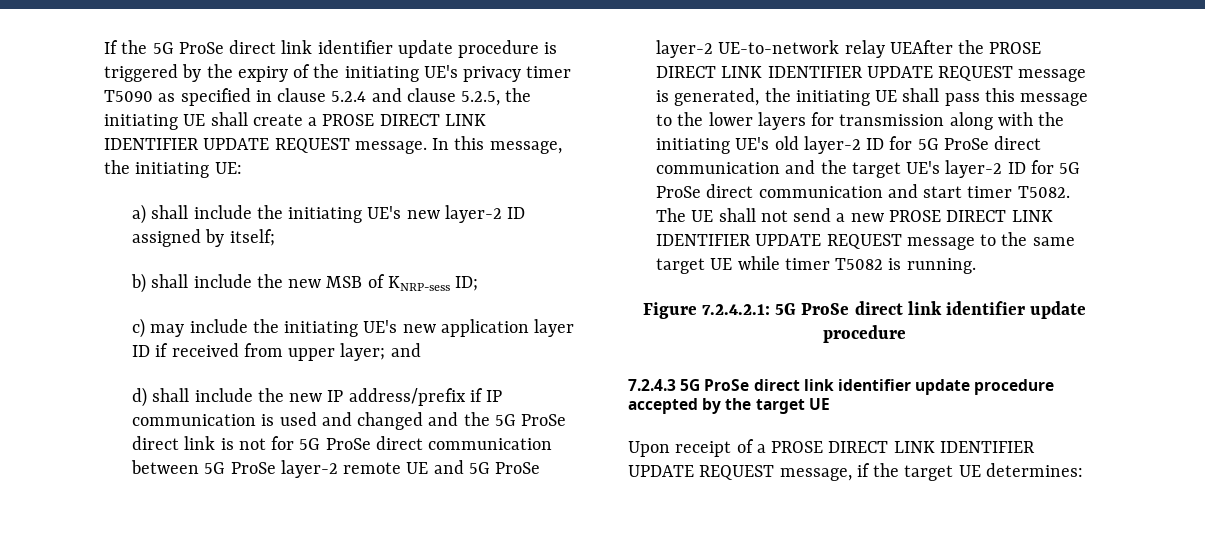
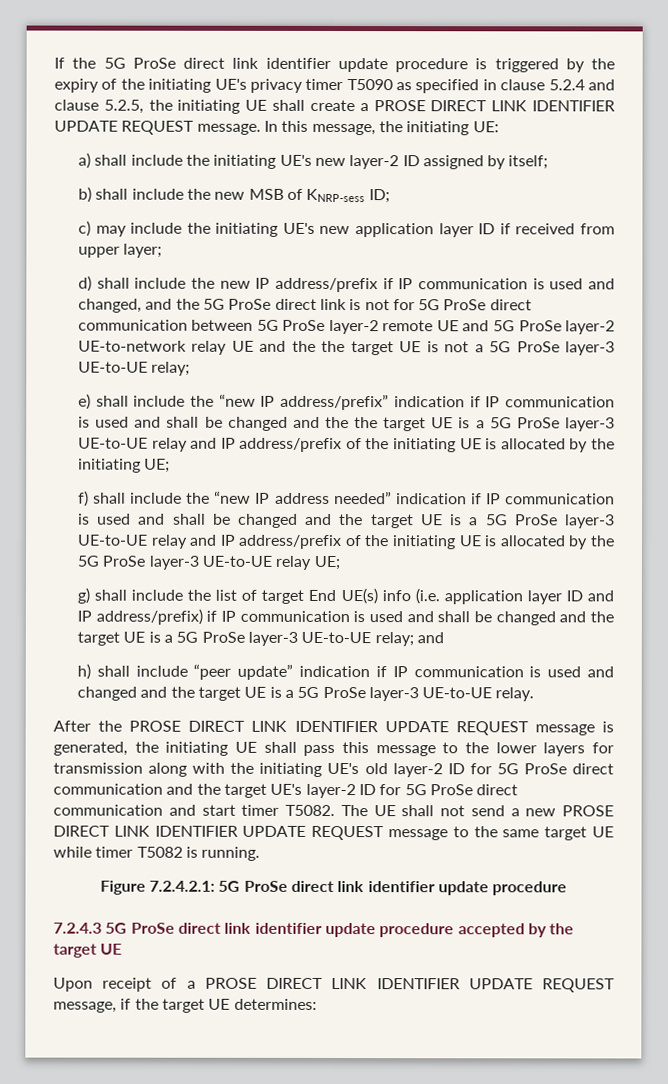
[390,343,421,357] and -> (163, 250) none
[357,412,424,430] changed -> [77,298,142,313] changed,
[889,40,953,54] UEAfter -> [231,340,616,356] [77,361,191,376] [77,393,615,411] [77,416,615,432] [77,437,615,453] [77,458,171,473] [77,490,615,507] [77,513,616,529] [76,534,615,550] [76,555,340,571] [76,587,614,605] [76,608,615,626] [76,631,444,647] [76,663,615,680] [76,686,535,702] [53,720,91,732] UE and the the target UE is not a 5G ProSe layer-3 UE-to-UE relay; // e) shall include the “new IP address/prefix” indication if IP communication is used and shall be changed and the the target UE is a 5G ProSe layer-3 UE-to-UE relay and IP address/prefix of the initiating UE is allocated by the initiating UE; // f) shall include the “new IP address needed” indication if IP communication is used and shall be changed and the target UE is a 5G ProSe layer-3 UE-to-UE relay and IP address/prefix of the initiating UE is allocated by the 5G ProSe layer-3 UE-to-UE relay UE; // g) shall include the list of target End UE(s) info (i.e. application layer ID and IP address/prefix) if IP communication is used and shall be changed and the target UE is a 5G ProSe layer-3 UE-to-UE relay; and // h) shall include “peer update” indication if IP communication is used and changed and the target UE is a 5G ProSe layer-3 UE-to-UE relay. // After

